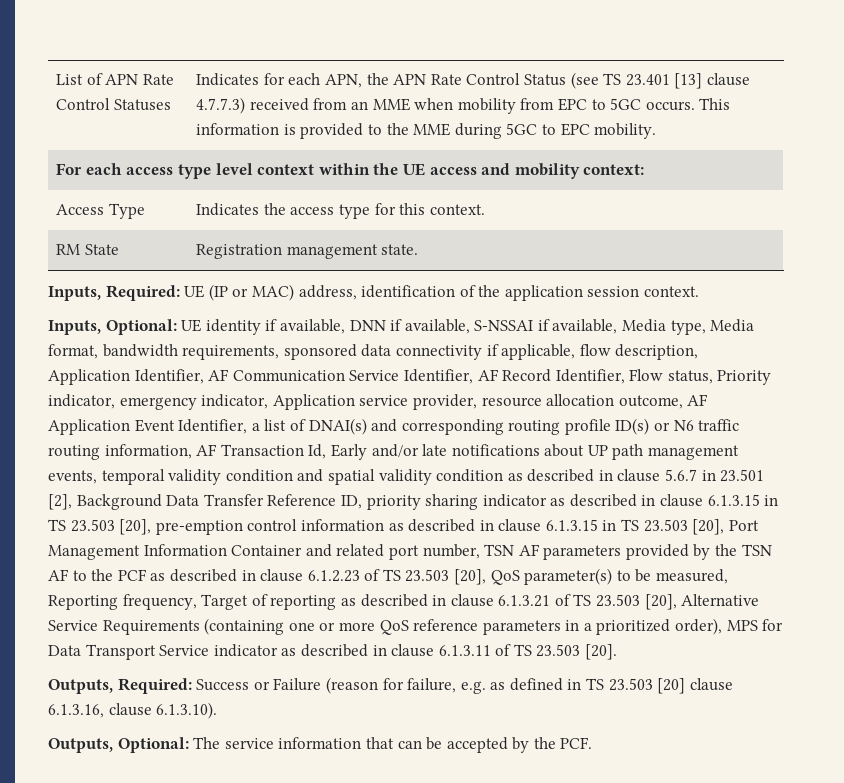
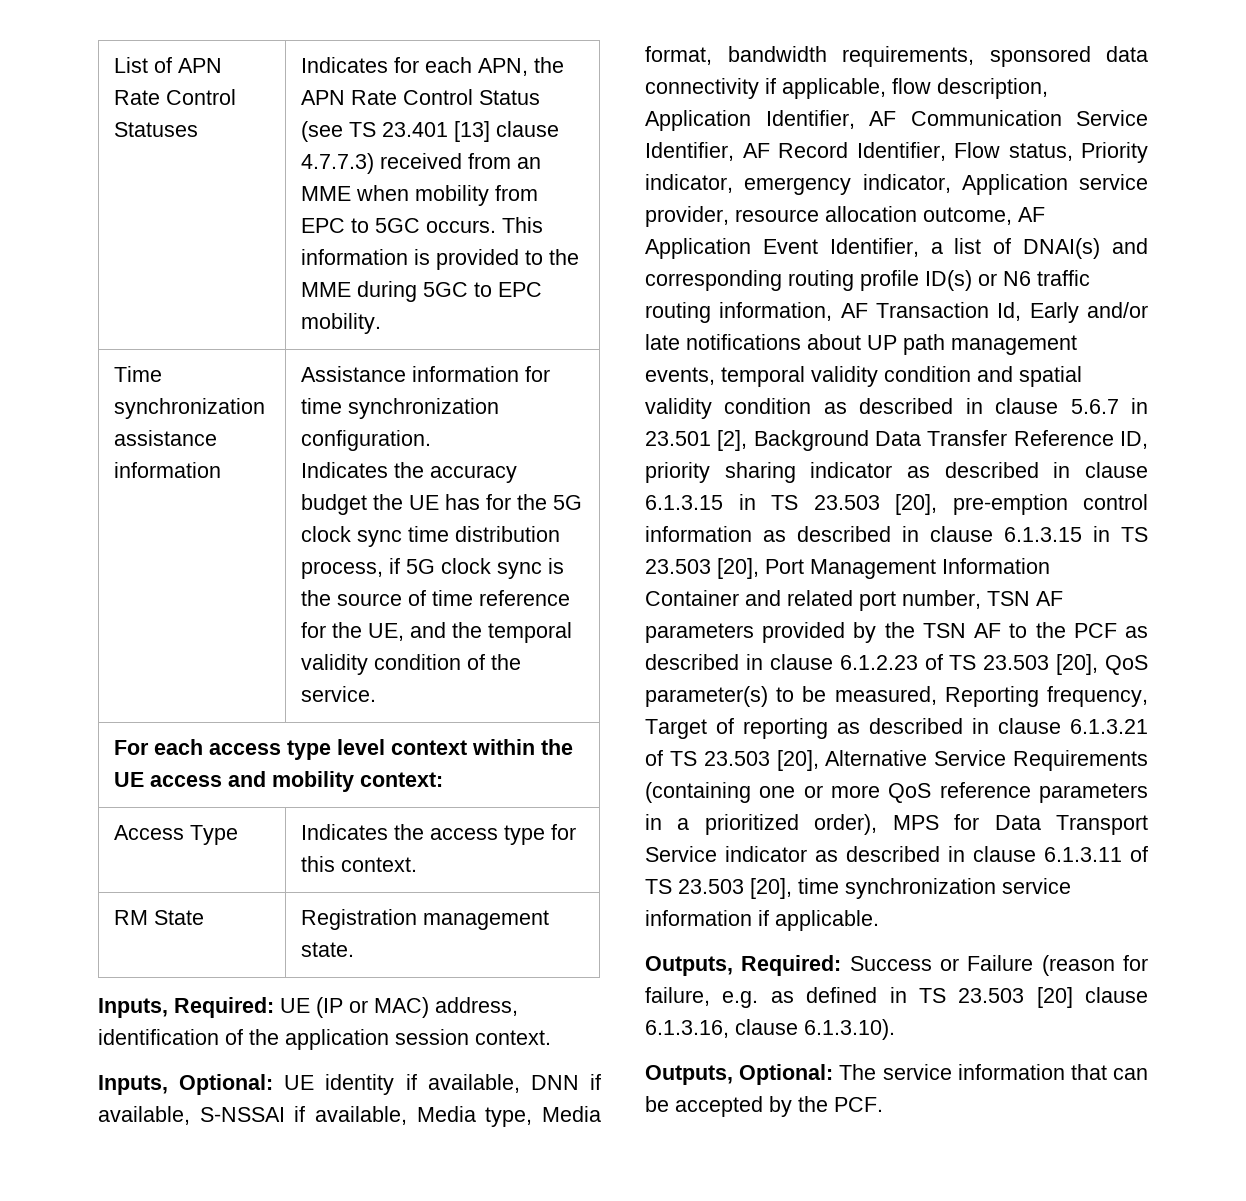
(657, 131) none -> [114,366,163,382] [114,398,266,419] [114,430,218,446] [114,462,222,478] [301,366,551,382] [301,398,500,419] [301,430,432,451] [301,462,518,483] [301,494,583,515] [301,526,561,547] [301,558,565,579] [301,590,571,606] [301,622,573,643] [301,654,522,675] [301,686,377,702] // Time synchronization assistance information | Assistance information for time synchronization configuration. // Indicates the accuracy budget the UE has for the 5G clock sync time distribution process, if 5G clock sync is the source of time reference for the UE, and the temporal validity condition of the service.
[585,644,618,660] [20]. -> [750,878,1071,899] [645,910,879,931] [20], time synchronization service information if applicable.

